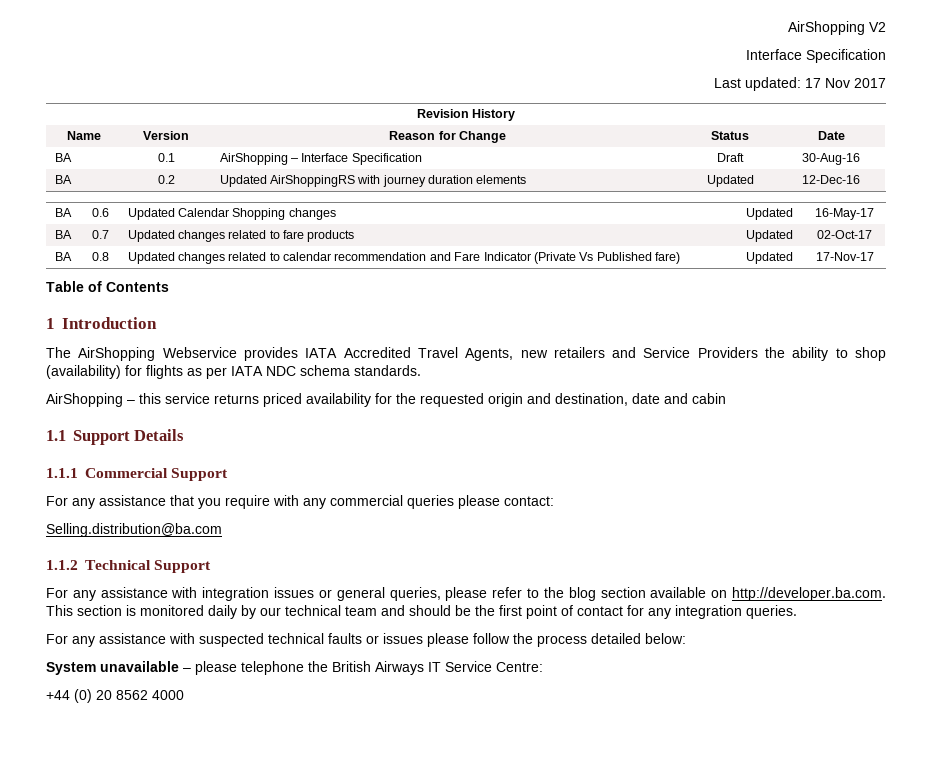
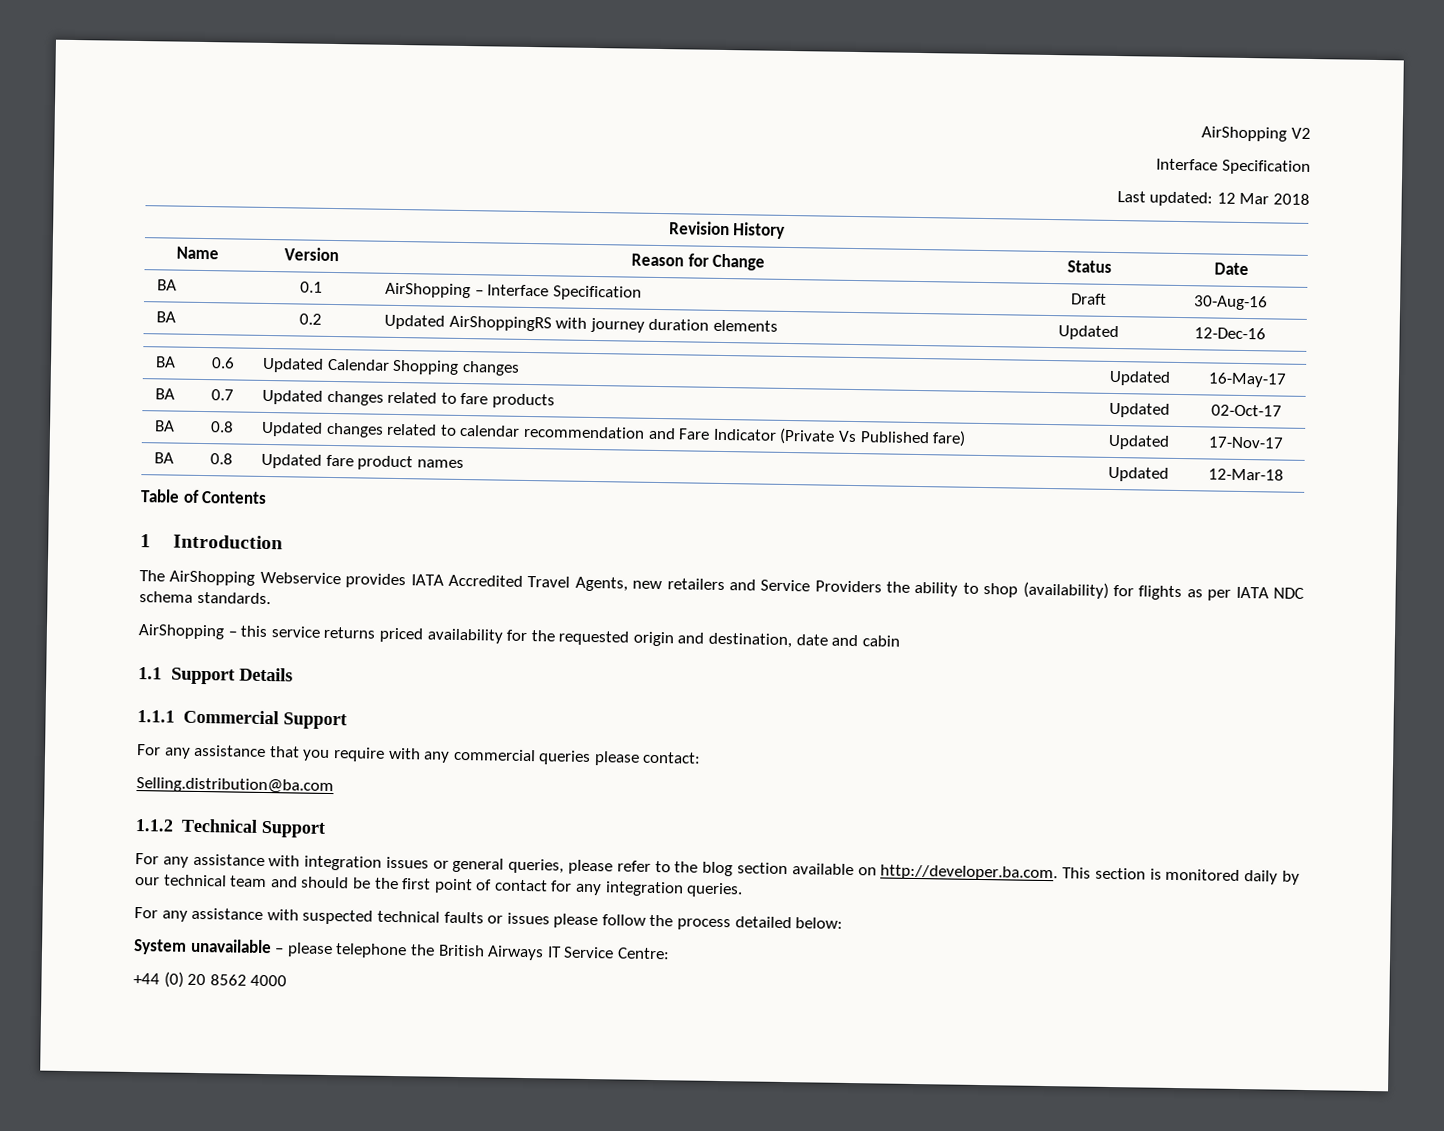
[805,78,886,88] 17 Nov 2017 -> [1216,192,1310,205] 12 Mar 2018
(874, 256) none -> [154,452,175,464] [209,453,233,465] [261,453,464,471] [1107,466,1169,482] [1207,468,1284,481] // BA | 0.8 | Updated fare product names | Updated | 12-Mar-18

